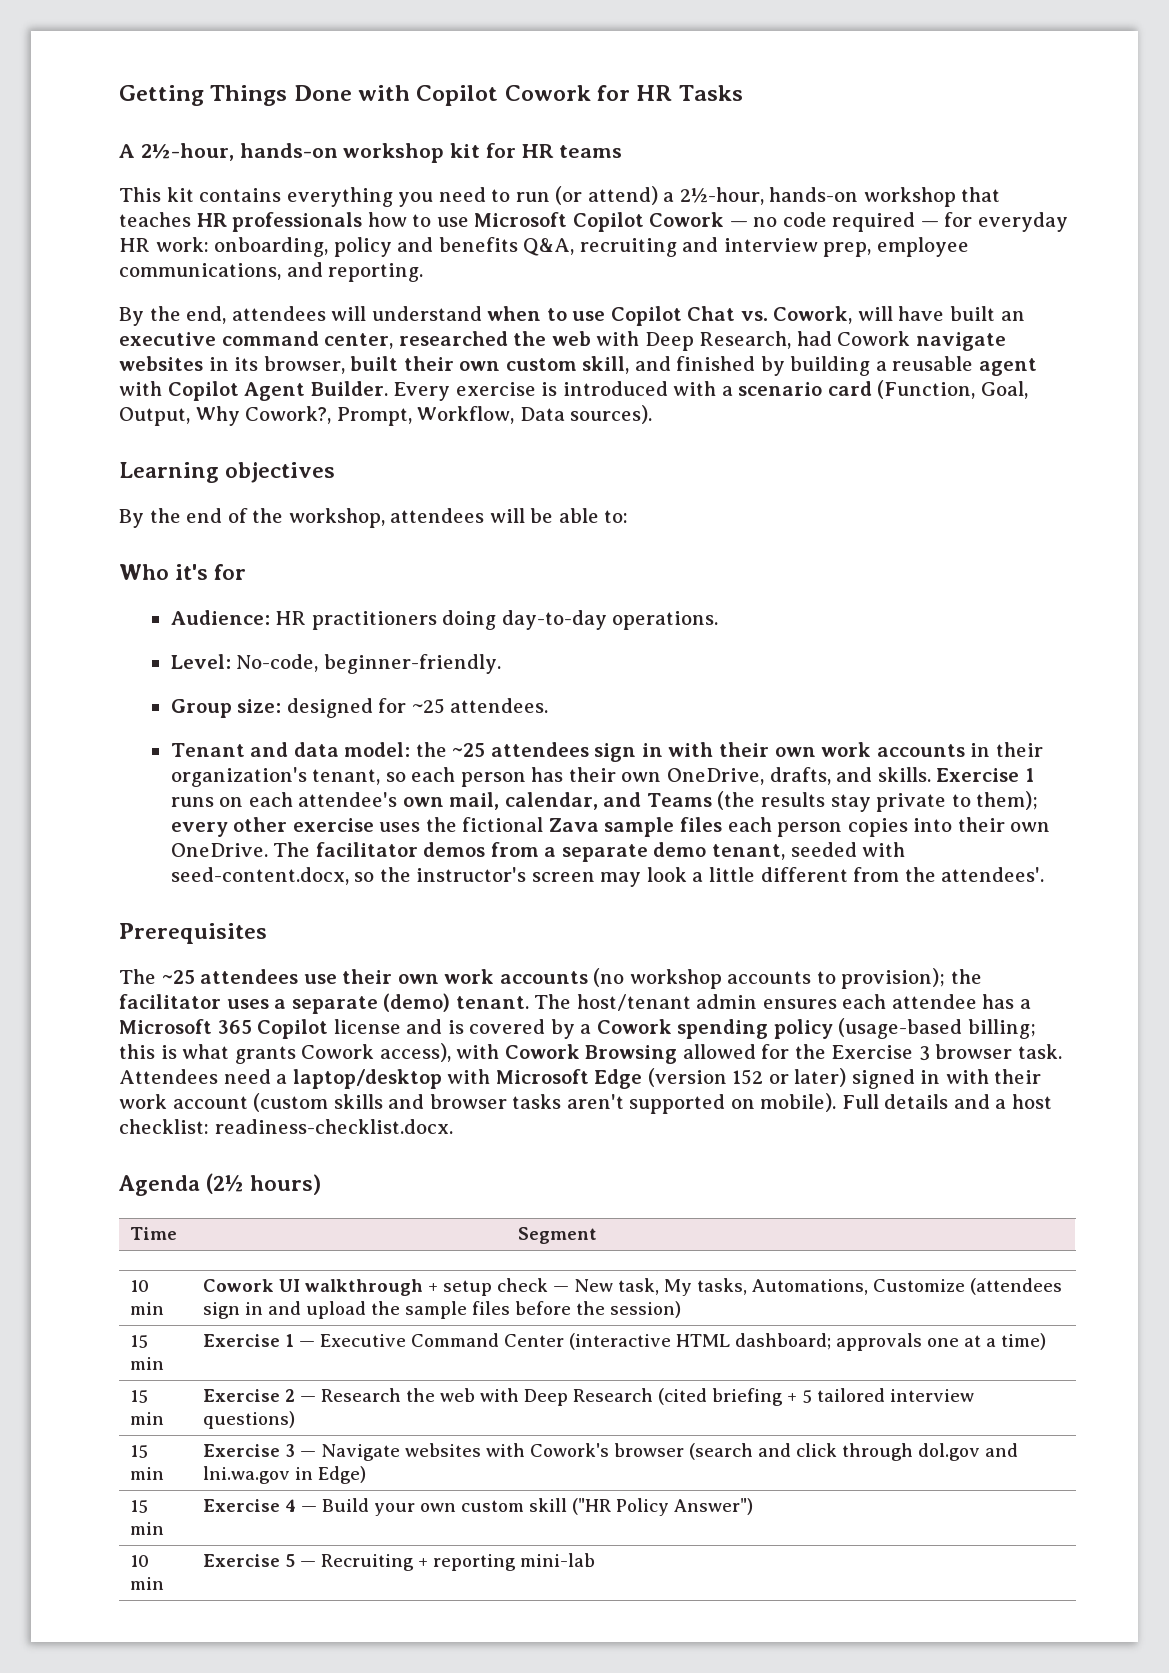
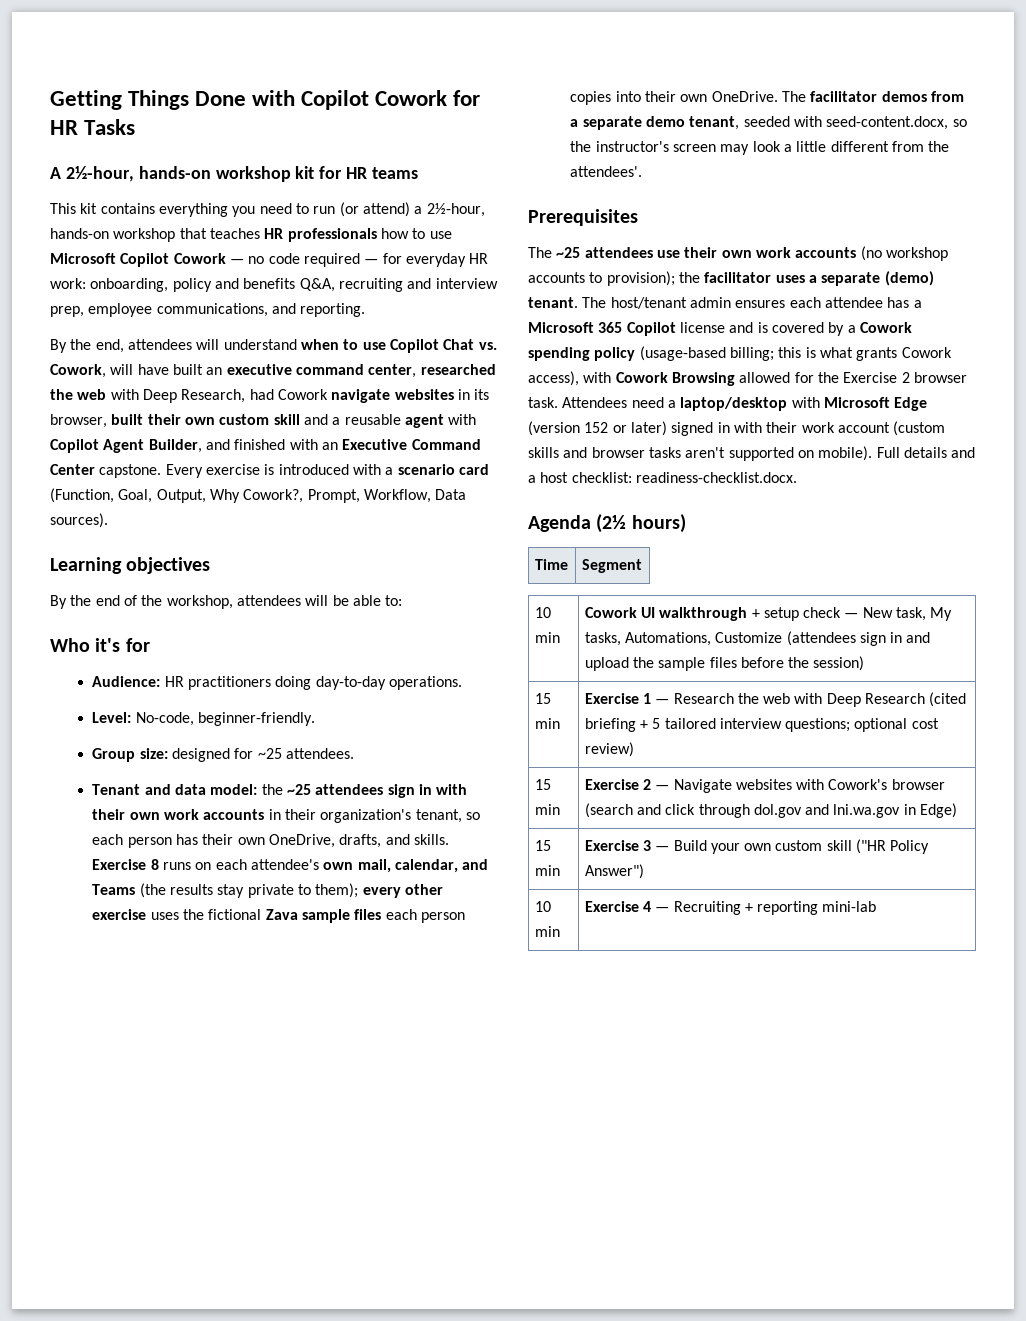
[582,356,871,376] skill, and finished by building -> [273,414,328,425] skill and
[310,381,388,396] Builder. -> [148,439,481,453] [50,464,162,478] Builder, and finished with an Executive Command Center capstone.
[1024,768,1034,782] 1 -> [150,859,159,870] 8
[918,1046,930,1061] 3 -> [901,372,910,383] 2
[319,1333,1046,1351] [129,1390,148,1403] [129,1412,164,1425] [202,1389,316,1402] Executive Command Center (interactive HTML dashboard; approvals one at a time) // 15 min | Exercise 2 — -> (670, 701) none
[202,1411,295,1429] [129,1445,148,1458] [129,1467,164,1480] [202,1444,295,1457] questions) // 15 min | Exercise 3 -> [785,718,939,732] [584,742,634,757] [534,779,551,790] [534,804,560,815] [584,779,651,790] questions; optional cost review) // 15 min | Exercise 2
[284,1499,296,1512] 4 -> [642,840,651,851] 3
[284,1554,295,1567] 5 -> [642,901,651,912] 4

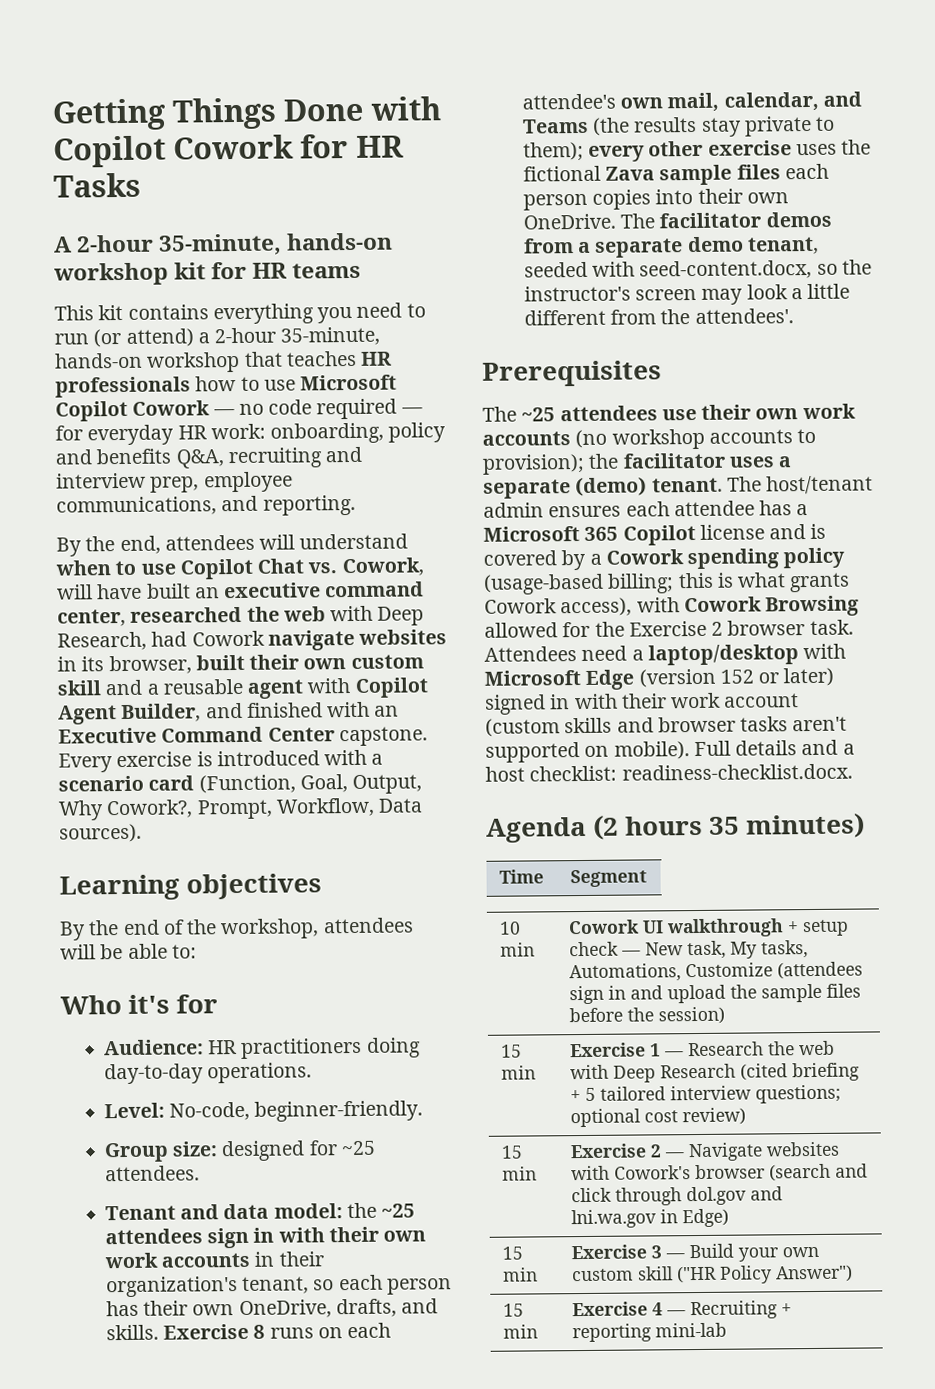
[65,166,134,182] 2½-hour, -> [76,233,283,256] 2-hour 35-minute,
[426,203,485,217] 2½-hour, -> [214,326,381,346] 2-hour 35-minute,
[596,514,686,533] (2½ hours) -> [593,812,866,840] (2 hours 35 minutes)
[534,901,551,912] 10 -> [503,1303,525,1317] 15

